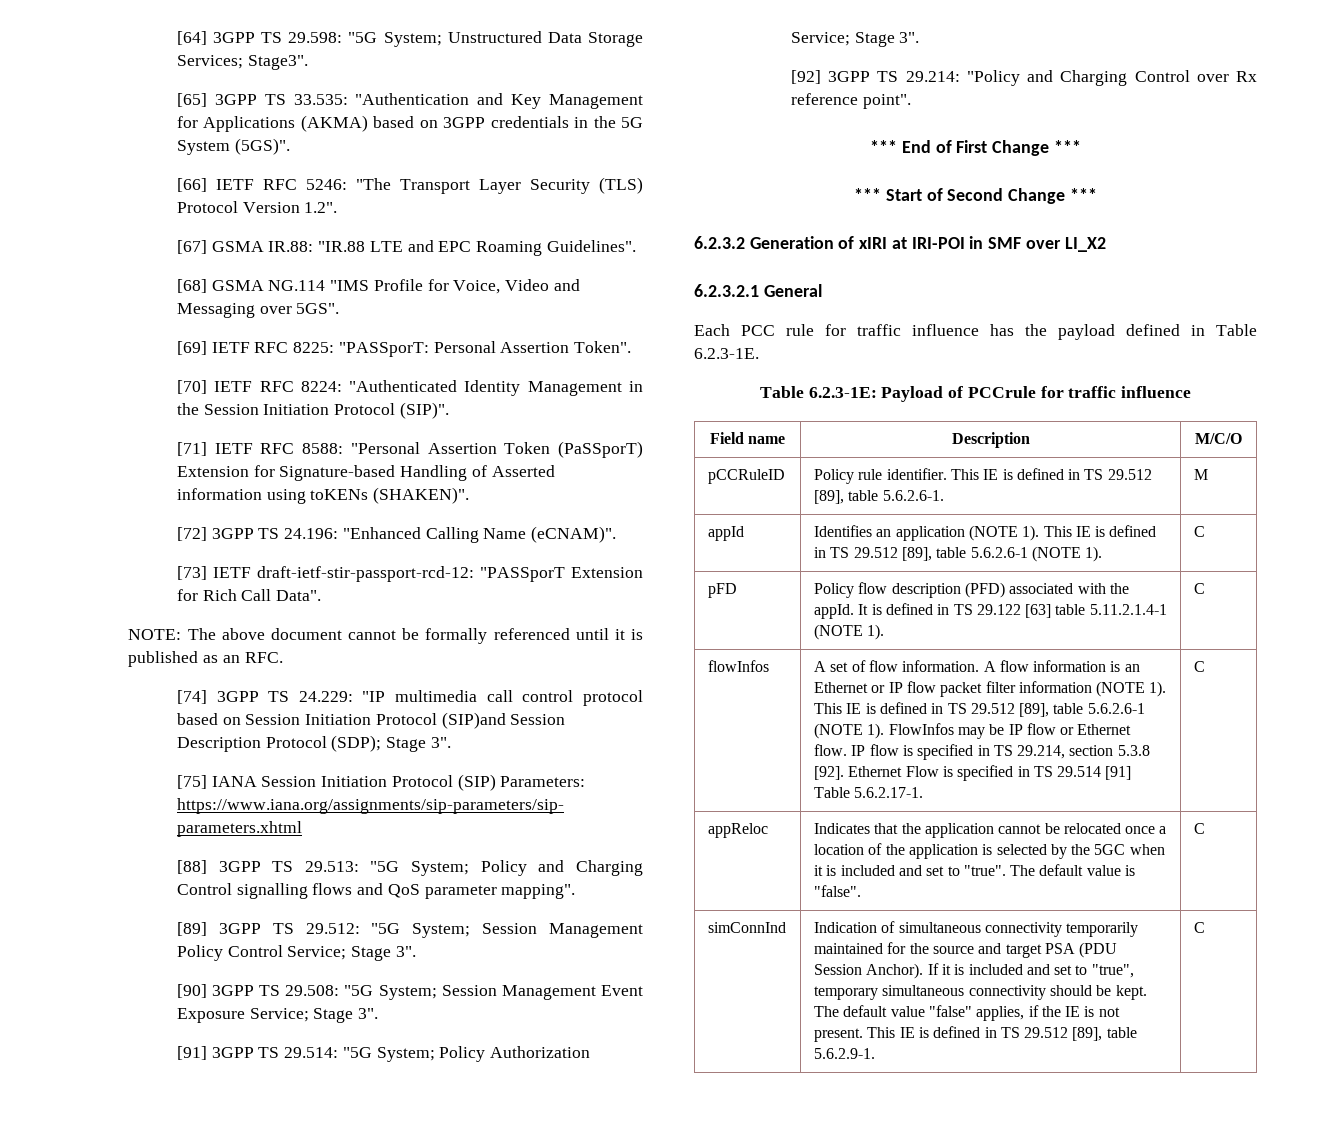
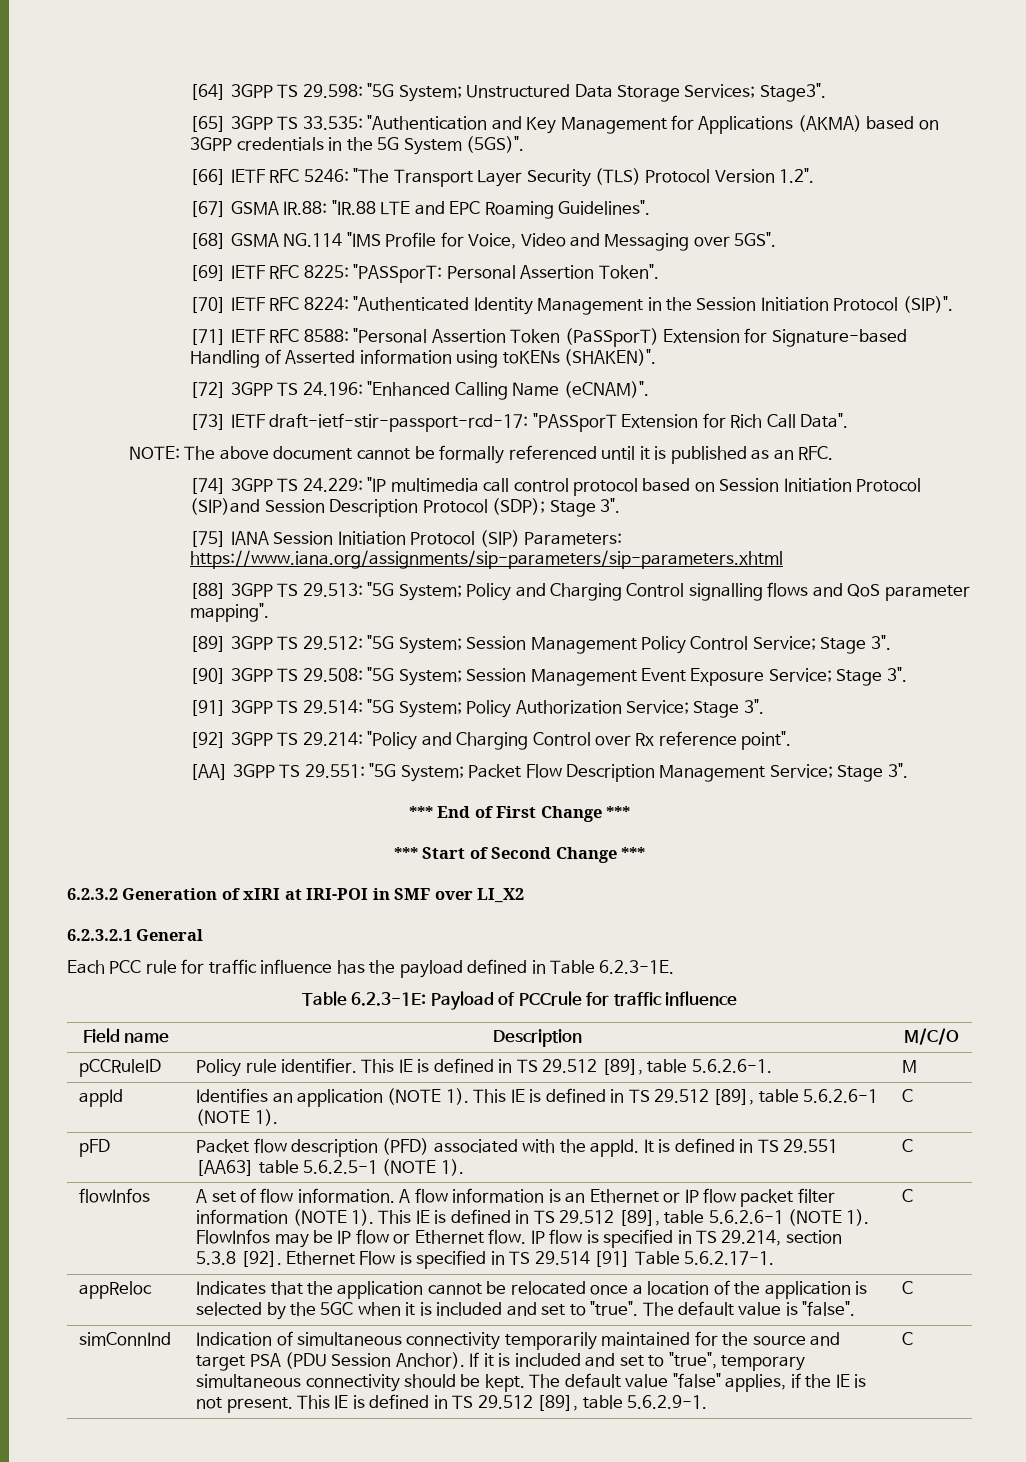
[256,566,474,582] draft-ietf-stir-passport-rcd-12: -> [269,413,529,432] draft-ietf-stir-passport-rcd-17:
(911, 101) none -> [190,763,908,782] // [AA] 3GPP TS 29.551: "5G System; Packet Flow Description Management Service; Stage 3".
[813,583,854,598] Policy -> [196,1139,250,1153] Packet
[976,604,1167,618] 29.122 [63] table 5.11.2.1.4-1 -> [782,1139,838,1153] [196,1160,378,1176] 29.551 [AA63] table 5.6.2.5-1

